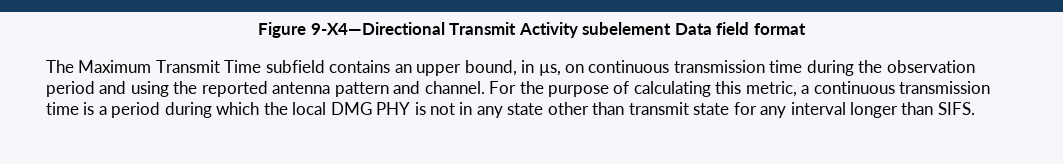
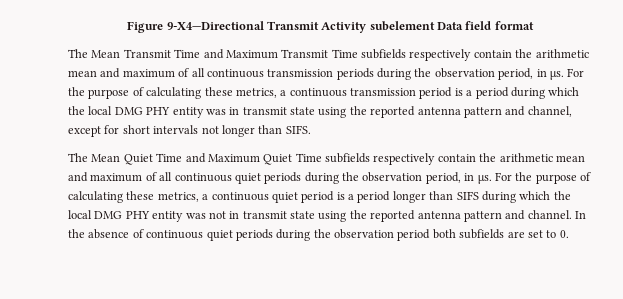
[78,60,975,76] [46,81,797,97] Maximum Transmit Time subfield contains an upper bound, in µs, on continuous transmission time during the observation period and using the reported antenna pattern and channel. For the purpose of calculating this metric, -> [91,49,589,61] [68,68,585,80] [68,87,277,99] Mean Transmit Time and Maximum Transmit Time subfields respectively contain the arithmetic mean and maximum of all continuous transmission periods during the observation period, in µs. For the purpose of calculating these metrics,
[46,102,79,115] time -> [419,87,453,99] period
[414,102,975,118] is not in any state other than transmit state for any interval longer than SIFS. -> [172,106,572,118] [68,125,311,137] [68,153,585,165] [68,172,591,184] [68,191,571,203] [68,210,586,222] [68,229,569,241] entity was in transmit state using the reported antenna pattern and channel, except for short intervals not longer than SIFS. // The Mean Quiet Time and Maximum Quiet Time subfields respectively contain the arithmetic mean and maximum of all continuous quiet periods during the observation period, in µs. For the purpose of calculating these metrics, a continuous quiet period is a period longer than SIFS during which the local DMG PHY entity was not in transmit state using the reported antenna pattern and channel. In the absence of continuous quiet periods during the observation period both subfields are set to 0.

